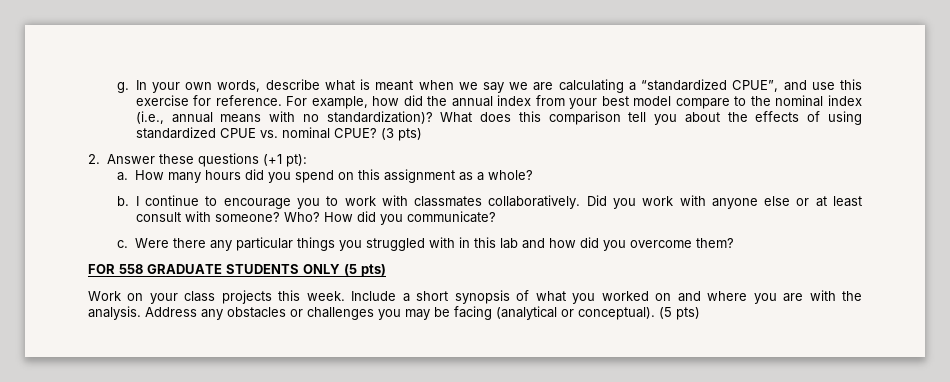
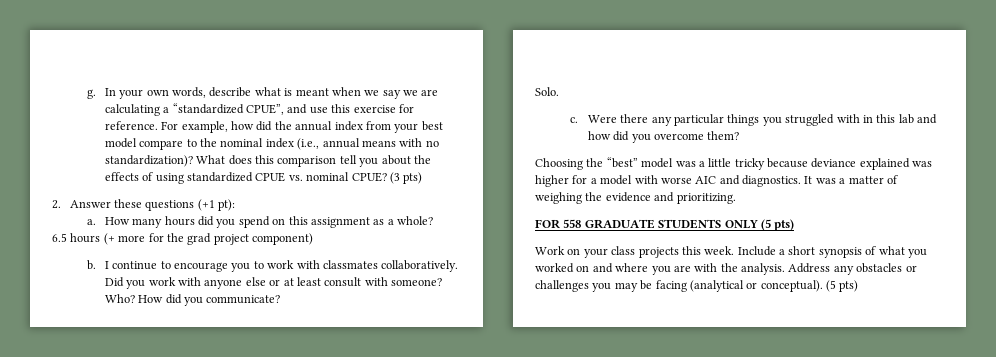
(533, 175) none -> [52,233,313,245] // 6.5 hours (+ more for the grad project component)
(496, 217) none -> [535,87,559,96] // Solo.
(734, 243) none -> [535,157,933,170] [535,175,898,187] [535,192,736,204] // Choosing the “best” model was a little tricky because deviance explained was higher for a model with worse AIC and diagnostics. It was a matter of weighing the evidence and prioritizing.

